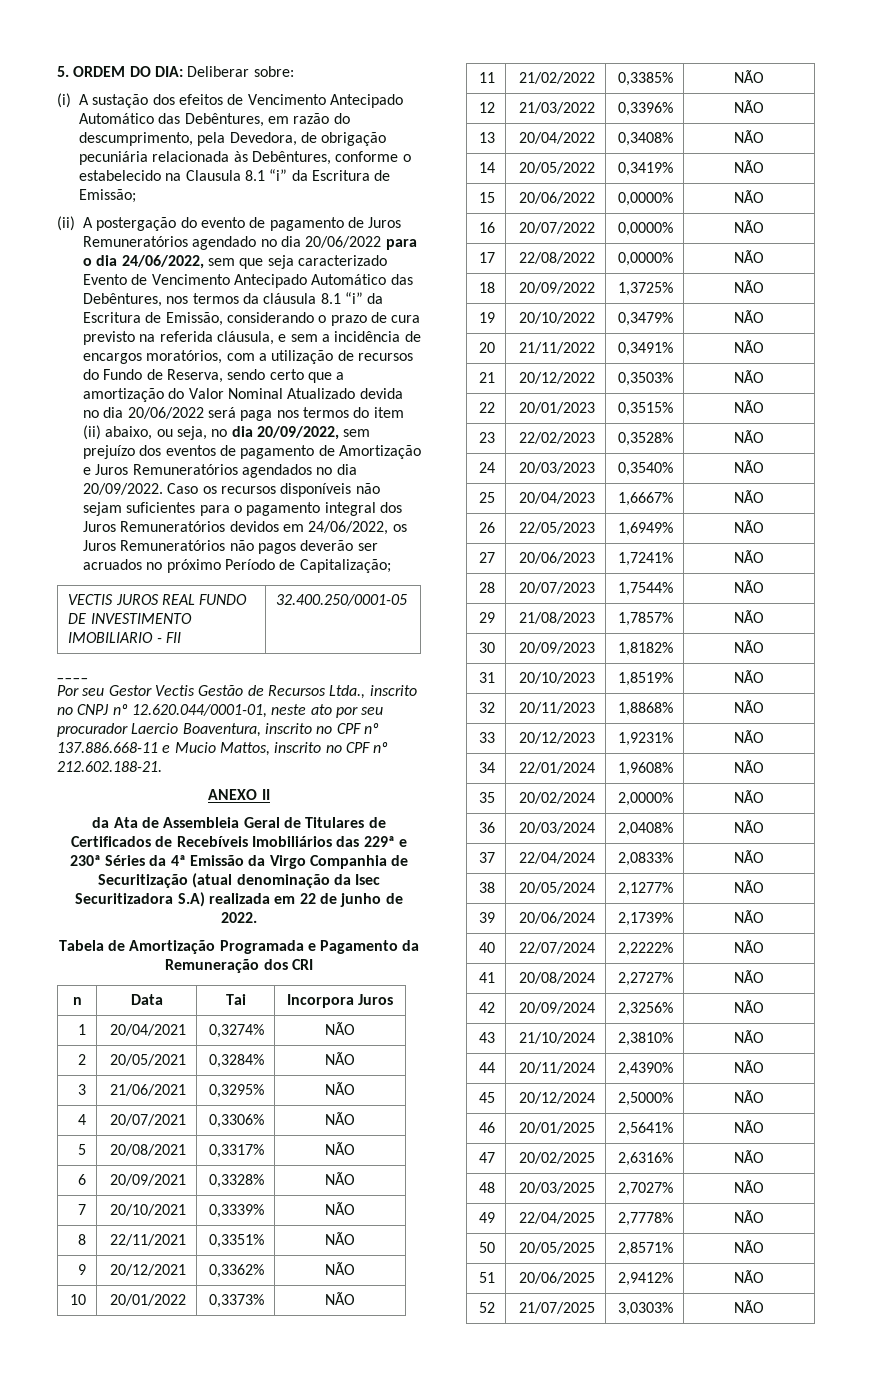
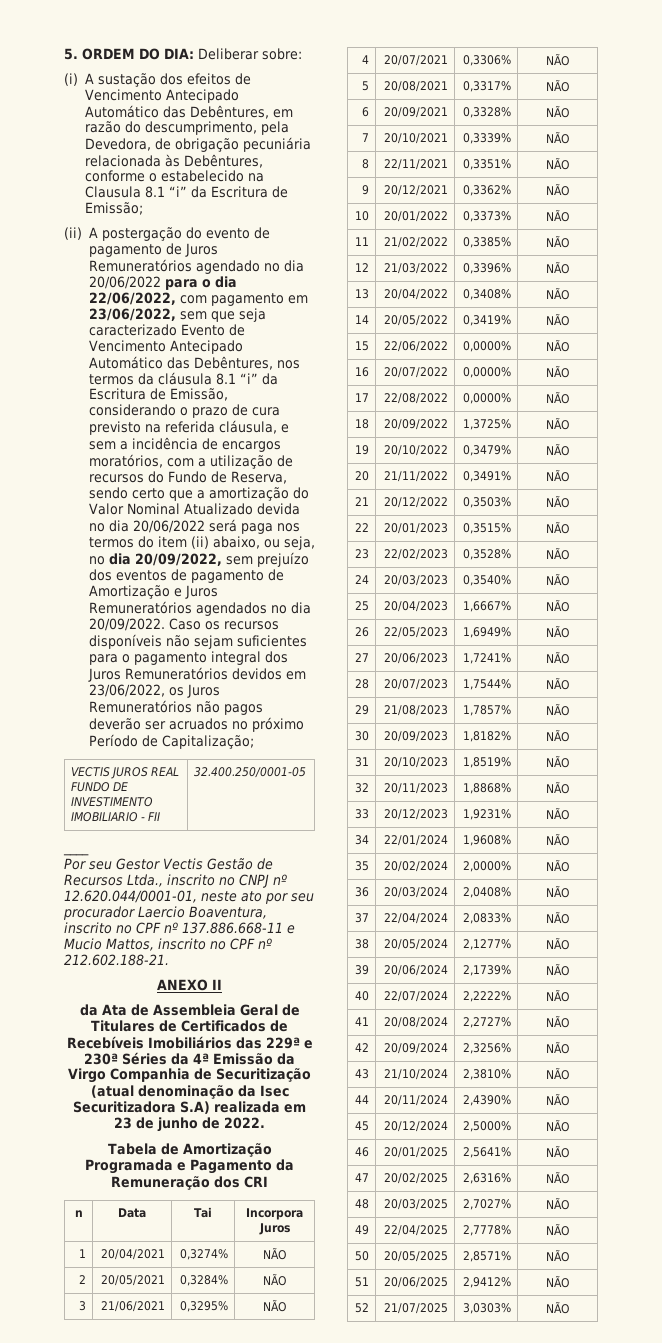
[121,255,204,269] 24/06/2022, -> [88,292,308,306] [88,308,176,321] 22/06/2022, com pagamento em 23/06/2022,
[308,521,389,535] 24/06/2022, -> [88,684,165,697] 23/06/2022,
[299,893,316,904] 22 -> [114,1117,132,1129] 23
[518,192,595,204] 20/06/2022 -> [384,341,449,352] 22/06/2022

